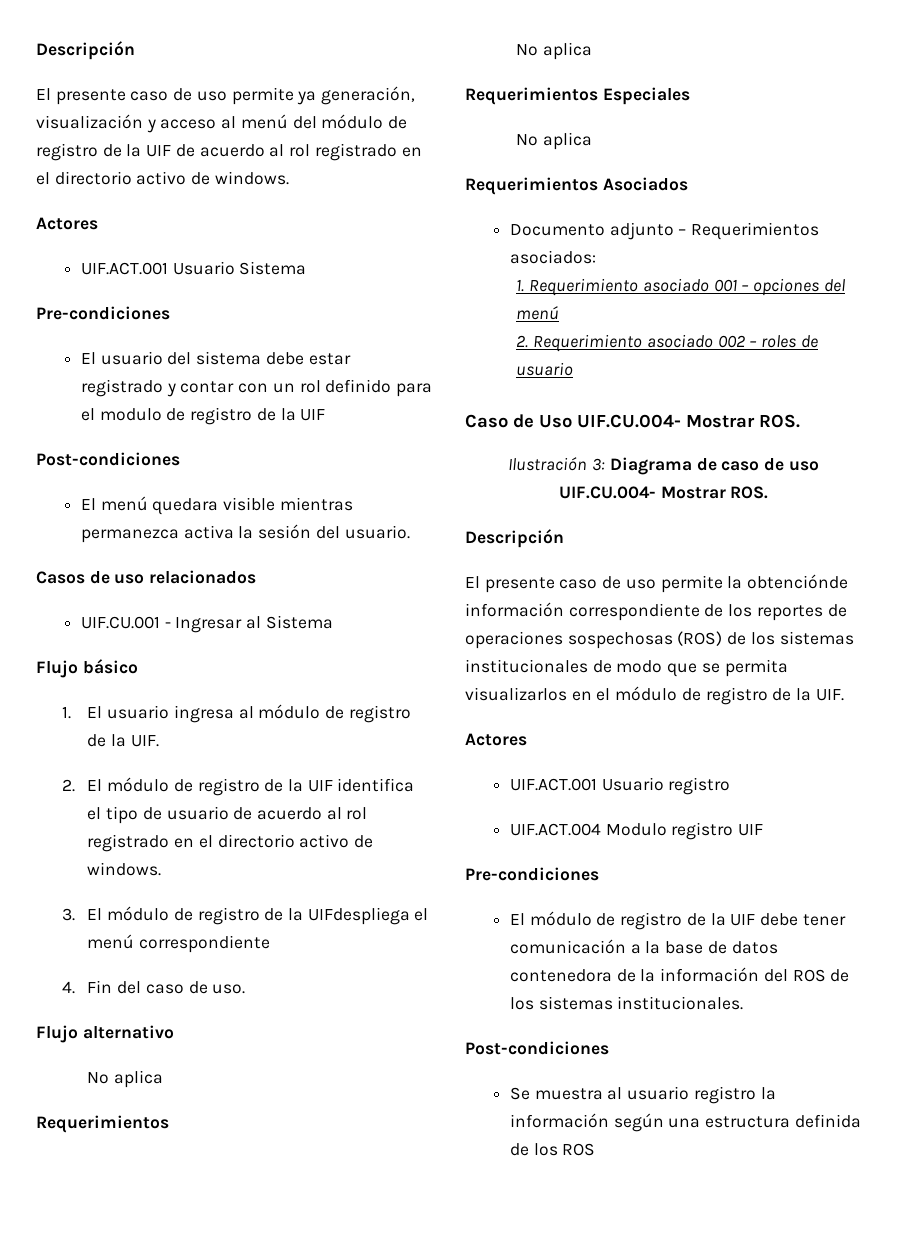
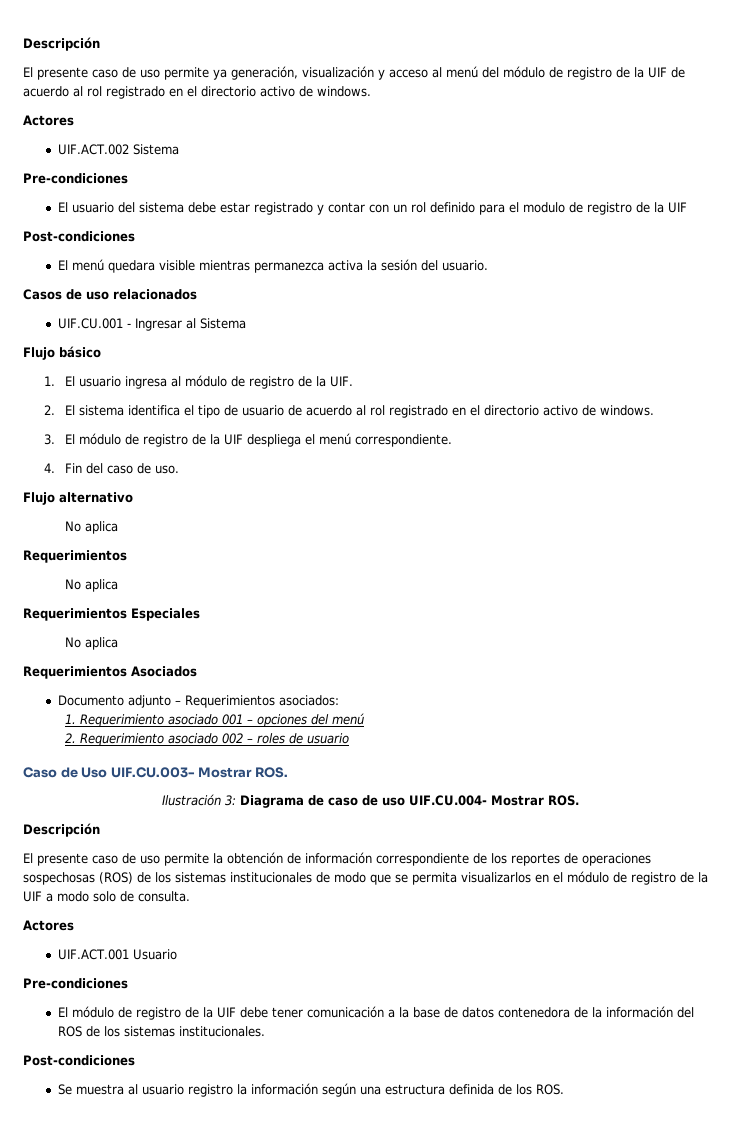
[80,261,235,275] UIF.ACT.001 Usuario -> [57,144,129,155] UIF.ACT.002
[107,777,333,796] módulo de registro de la UIF -> [78,405,124,416] sistema
[307,907,410,925] UIFdespliega -> [223,434,301,447] UIF despliega
[139,935,271,953] correspondiente -> [354,434,452,447] correspondiente.
[577,414,681,428] UIF.CU.004- -> [110,767,195,778] UIF.CU.003-
[747,574,849,589] obtenciónde -> [227,852,301,864] obtención de
[815,689,844,701] [465,733,527,746] [509,777,731,795] [509,822,764,840] UIF. // Actores // UIF.ACT.001 Usuario registro // UIF.ACT.004 Modulo registro UIF -> [23,891,190,902] [23,920,74,931] [57,949,177,960] UIF a modo solo de consulta. // Actores // UIF.ACT.001 Usuario
[562,1143,596,1156] ROS -> [535,1084,564,1095] ROS.

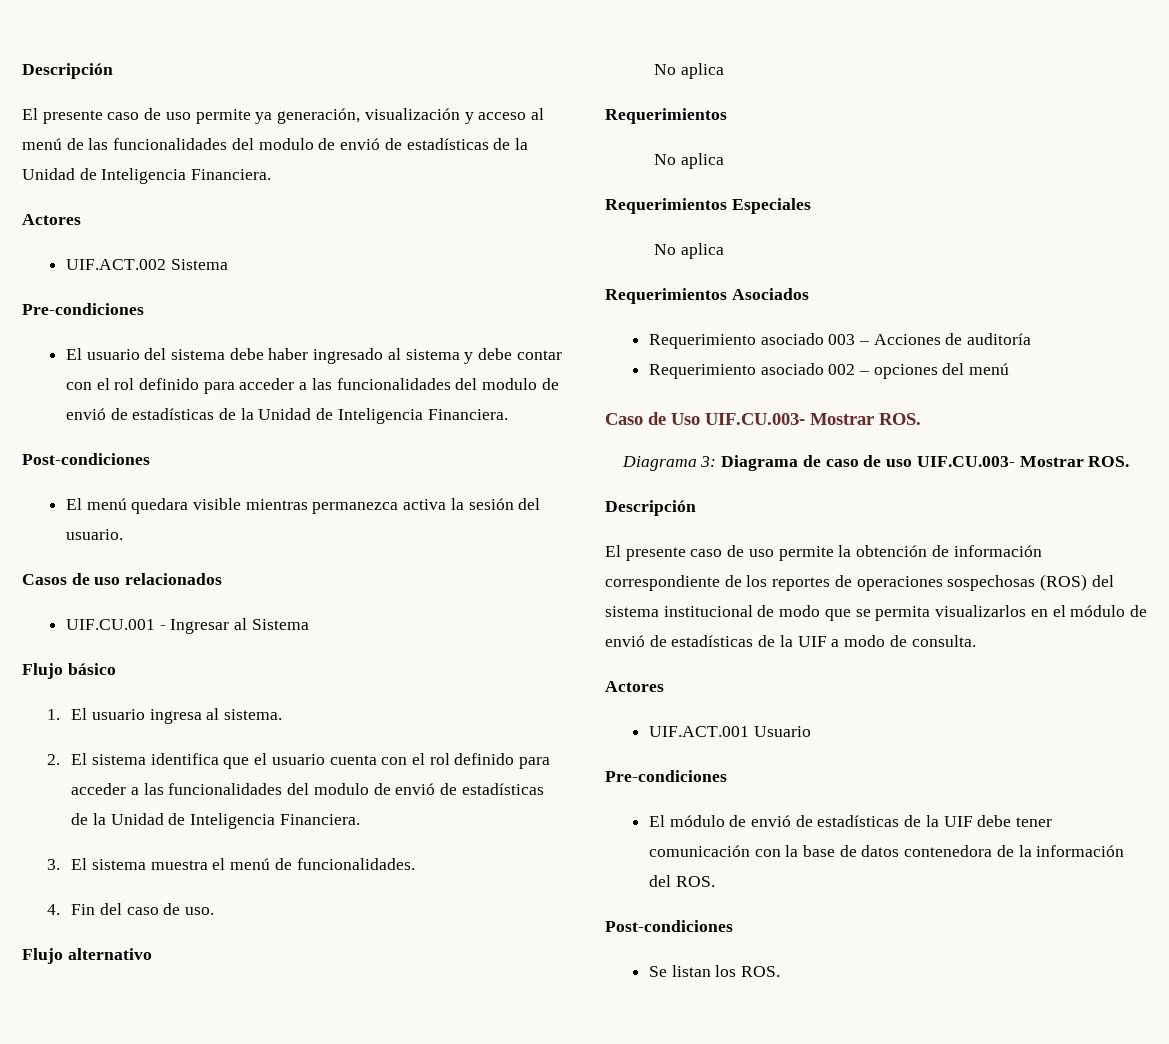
[482,66,685,80] [23,86,371,99] del módulo de registro de la UIF de acuerdo al rol registrado en el directorio activo de windows. -> [66,138,528,150] [22,168,272,184] de las funcionalidades del modulo de envió de estadísticas de la Unidad de Inteligencia Financiera.
[219,202,324,215] estar registrado y -> [268,348,513,364] haber ingresado al sistema y debe
[392,202,687,215] un rol definido para el modulo de registro de la UIF -> [96,378,559,394] [65,408,508,424] el rol definido para acceder a las funcionalidades del modulo de envió de estadísticas de la Unidad de Inteligencia Financiera.
[184,375,353,389] [43,405,654,418] [43,433,452,447] módulo de registro de la UIF. // 2. El sistema identifica el tipo de usuario de acuerdo al rol registrado en el directorio activo de windows. // 3. El módulo de registro de la UIF despliega el menú correspondiente. -> [224,709,283,720] [46,753,551,769] [71,783,544,795] [71,813,360,829] [46,858,415,870] sistema. // 2. El sistema identifica que el usuario cuenta con el rol definido para acceder a las funcionalidades del modulo de envió de estadísticas de la Unidad de Inteligencia Financiera. // 3. El sistema muestra el menú de funcionalidades.
[57,695,339,708] [64,713,364,727] [64,733,349,746] Documento adjunto – Requerimientos asociados: // 1. Requerimiento asociado 001 – opciones del menú // 2. Requerimiento asociado 002 – roles de usuario -> [648,333,1032,349] [648,363,1010,379] Requerimiento asociado 003 – Acciones de auditoría // Requerimiento asociado 002 – opciones del menú
[162,794,222,806] Ilustración -> [621,456,697,471] Diagrama
[409,795,488,806] UIF.CU.004- -> [916,456,1015,467] UIF.CU.003-
[137,872,312,883] de los sistemas institucionales -> [1091,575,1114,587] [605,605,753,617] del sistema institucional
[631,872,676,885] registro -> [605,635,754,647] envió de estadísticas
[93,891,116,902] solo -> (886, 641) none
[135,1007,181,1020] registro -> [751,815,900,827] envió de estadísticas
[387,1009,395,1018] a -> [754,849,781,857] con
[57,1026,265,1037] [23,1055,135,1066] [57,1083,512,1097] ROS de los sistemas institucionales. // Post-condiciones // Se muestra al usuario registro la información según una estructura definida de -> [675,876,715,887] [605,920,733,932] [648,965,711,977] ROS. // Post-condiciones // Se listan

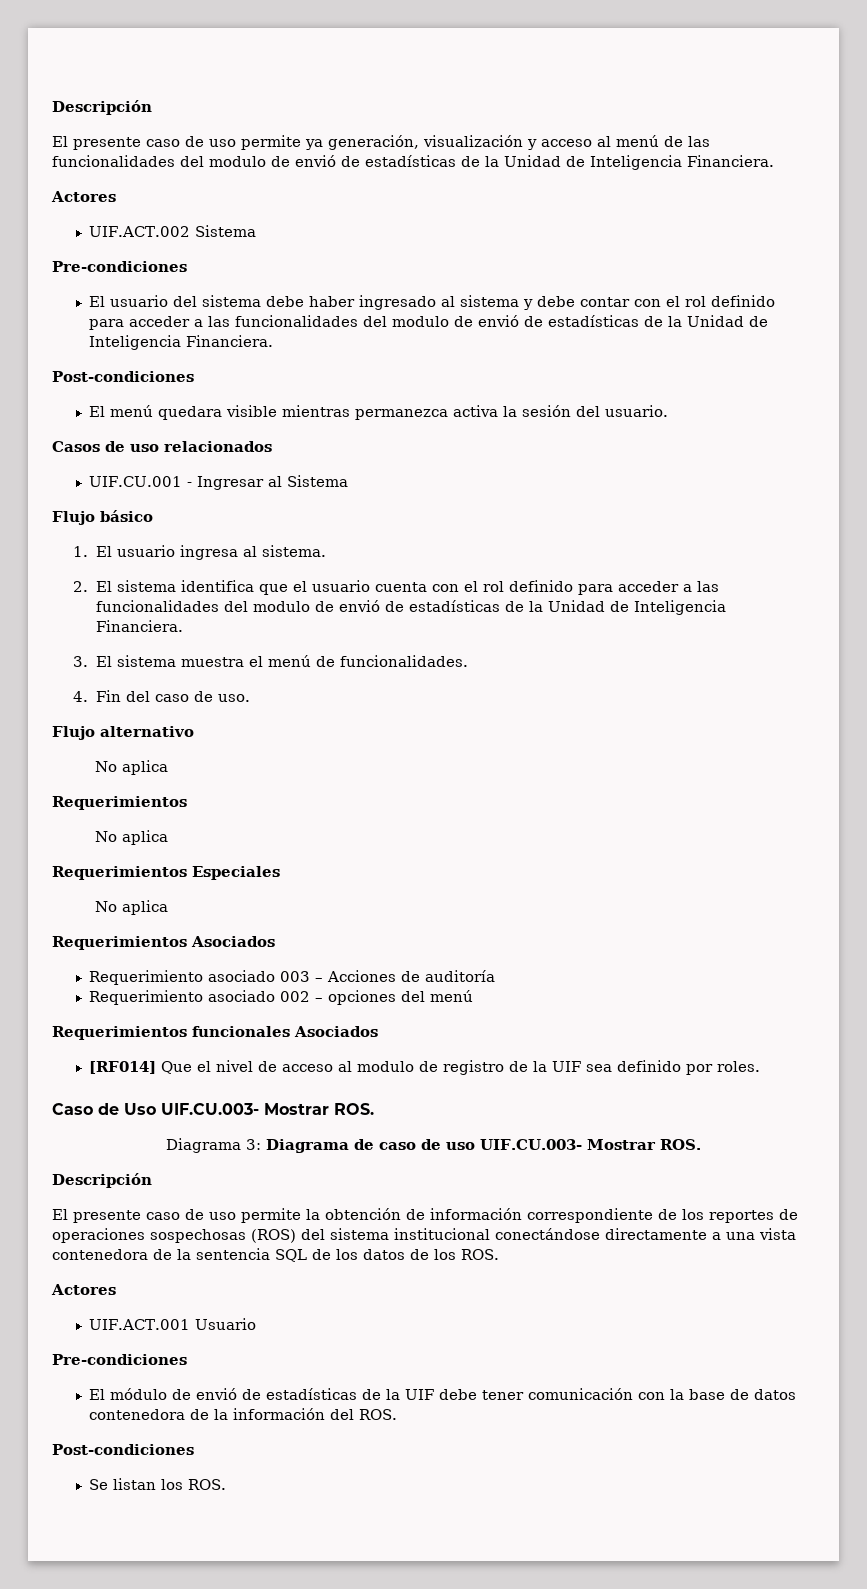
(1010, 369) none -> [52,1026,378,1040] [89,1060,761,1075] // Requerimientos funcionales Asociados // [RF014] Que el nivel de acceso al modulo de registro de la UIF sea definido por roles.
[757,605,1147,621] [605,635,976,647] de modo que se permita visualizarlos en el módulo de envió de estadísticas de la UIF a modo de consulta. -> [495,1228,796,1240] [52,1248,499,1262] conectándose directamente a una vista contenedora de la sentencia SQL de los datos de los ROS.

